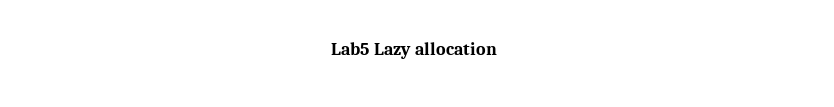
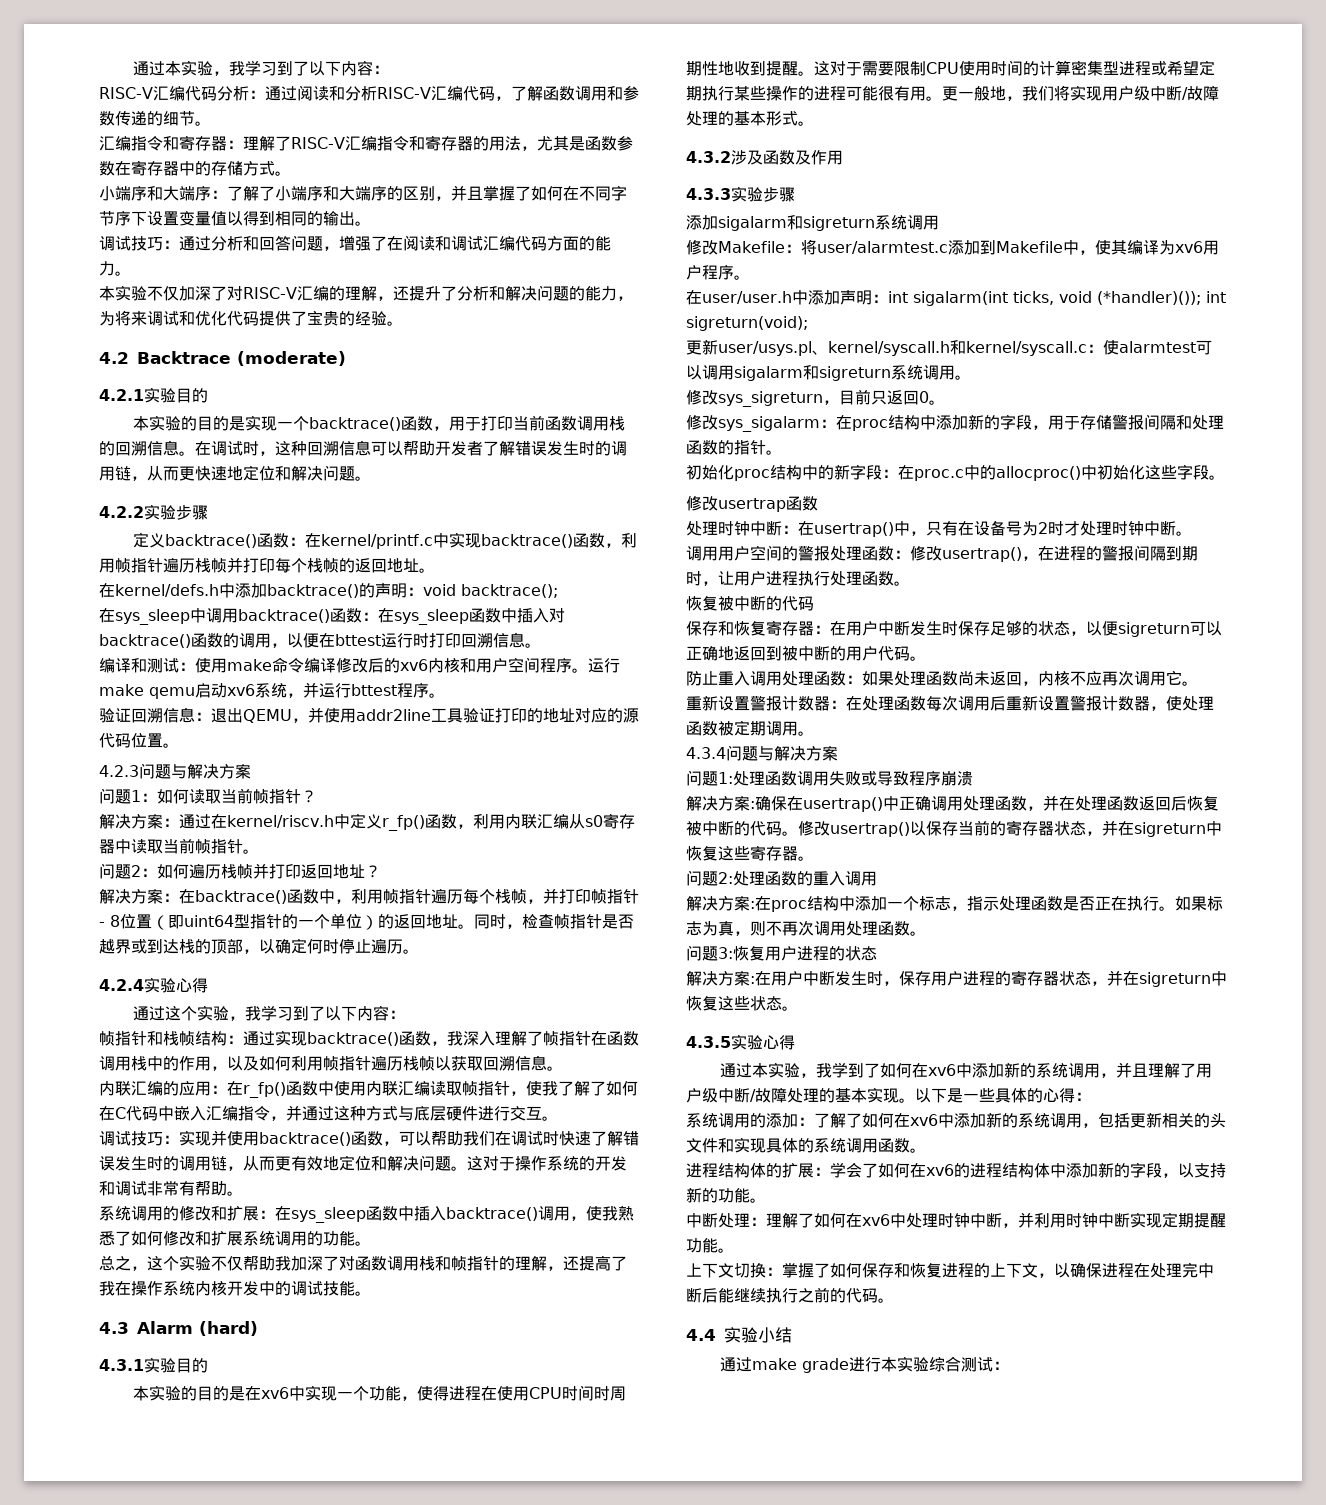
[331,42,497,59] Lab5 Lazy allocation -> [133,60,390,76] [99,85,639,101] [99,111,211,126] [99,135,633,151] [99,160,291,176] [99,185,627,201] [99,211,371,226] [99,235,611,251] [99,261,131,276] [99,285,633,301] [99,310,403,326] [99,351,346,366] [99,387,208,403] [133,415,626,431] [99,440,627,456] [99,465,371,481] [99,504,208,520] [133,532,638,549] [99,557,435,573] [99,583,558,598] [99,608,565,625] [99,632,541,648] [99,657,620,673] [99,682,445,699] [99,707,639,723] [99,733,179,748] [99,763,251,779] [99,788,317,804] [99,813,635,831] [99,838,259,854] [99,863,381,879] [99,888,639,904] [99,913,634,930] [99,938,419,954] [99,977,208,993] [133,1005,406,1021] [99,1030,639,1046] [99,1055,563,1071] [99,1081,638,1098] [99,1105,558,1121] [99,1130,639,1146] [99,1155,627,1171] [99,1181,243,1196] [99,1205,634,1223] [99,1230,371,1246] [99,1255,627,1271] [99,1281,371,1296] [99,1321,258,1336] [99,1357,208,1373] [133,1385,627,1401] [686,60,1215,76] [686,85,1219,101] [686,111,814,126] [686,150,843,165] [686,186,795,202] [686,215,939,231] [686,239,1219,255] [686,265,750,280] [686,290,1226,306] [686,316,808,331] [686,339,1212,356] [686,365,971,381] [686,389,945,407] [686,414,1224,432] [686,440,782,455] [686,464,1225,481] [686,495,818,512] [686,520,1192,537] [686,545,1198,562] [686,571,910,586] [686,596,814,611] [686,620,1222,637] [686,646,926,661] [686,670,1198,686] [686,695,1214,711] [686,720,814,736] [686,745,838,761] [686,770,973,786] [686,795,1219,812] [686,820,1222,837] [686,845,814,861] [686,870,877,886] [686,896,1223,912] [686,920,926,936] [686,945,877,961] [686,970,1227,987] [686,996,798,1011] [686,1034,795,1050] [720,1062,1213,1078] [686,1087,1091,1103] [686,1112,1226,1128] [686,1137,926,1153] [686,1162,1226,1178] [686,1187,766,1203] [686,1212,1226,1228] [686,1238,734,1253] [686,1262,1214,1278] [686,1287,894,1303] [686,1327,792,1343] [720,1356,1010,1373] 通过本实验，我学习到了以下内容： // RISC-V汇编代码分析：通过阅读和分析RISC-V汇编代码，了解函数调用和参数传递的细节。 // 汇编指令和寄存器：理解了RISC-V汇编指令和寄存器的用法，尤其是函数参数在寄存器中的存储方式。 // 小端序和大端序：了解了小端序和大端序的区别，并且掌握了如何在不同字节序下设置变量值以得到相同的输出。 // 调试技巧：通过分析和回答问题，增强了在阅读和调试汇编代码方面的能力。 // 本实验不仅加深了对RISC-V汇编的理解，还提升了分析和解决问题的能力，为将来调试和优化代码提供了宝贵的经验。 // 4.2 Backtrace (moderate) // 4.2.1实验目的 // 本实验的目的是实现一个backtrace()函数，用于打印当前函数调用栈的回溯信息。在调试时，这种回溯信息可以帮助开发者了解错误发生时的调用链，从而更快速地定位和解决问题。 // 4.2.2实验步骤 // 定义backtrace()函数：在kernel/printf.c中实现backtrace()函数，利用帧指针遍历栈帧并打印每个栈帧的返回地址。 // 在kernel/defs.h中添加backtrace()的声明：void backtrace(); // 在sys_sleep中调用backtrace()函数：在sys_sleep函数中插入对backtrace()函数的调用，以便在bttest运行时打印回溯信息。 // 编译和测试：使用make命令编译修改后的xv6内核和用户空间程序。运行make qemu启动xv6系统，并运行bttest程序。 // 验证回溯信息：退出QEMU，并使用addr2line工具验证打印的地址对应的源代码位置。 // 4.2.3问题与解决方案 // 问题1：如何读取当前帧指针？ // 解决方案：通过在kernel/riscv.h中定义r_fp()函数，利用内联汇编从s0寄存器中读取当前帧指针。 // 问题2：如何遍历栈帧并打印返回地址？ // 解决方案：在backtrace()函数中，利用帧指针遍历每个栈帧，并打印帧指针- 8位置（即uint64型指针的一个单位）的返回地址。同时，检查帧指针是否越界或到达栈的顶部，以确定何时停止遍历。 // 4.2.4实验心得 // 通过这个实验，我学习到了以下内容： // 帧指针和栈帧结构：通过实现backtrace()函数，我深入理解了帧指针在函数调用栈中的作用，以及如何利用帧指针遍历栈帧以获取回溯信息。 // 内联汇编的应用：在r_fp()函数中使用内联汇编读取帧指针，使我了解了如何在C代码中嵌入汇编指令，并通过这种方式与底层硬件进行交互。 // 调试技巧：实现并使用backtrace()函数，可以帮助我们在调试时快速了解错误发生时的调用链，从而更有效地定位和解决问题。这对于操作系统的开发和调试非常有帮助。 // 系统调用的修改和扩展：在sys_sleep函数中插入backtrace()调用，使我熟悉了如何修改和扩展系统调用的功能。 // 总之，这个实验不仅帮助我加深了对函数调用栈和帧指针的理解，还提高了我在操作系统内核开发中的调试技能。 // 4.3 Alarm (hard) // 4.3.1实验目的 // 本实验的目的是在xv6中实现一个功能，使得进程在使用CPU时间时周期性地收到提醒。这对于需要限制CPU使用时间的计算密集型进程或希望定期执行某些操作的进程可能很有用。更一般地，我们将实现用户级中断/故障处理的基本形式。 // 4.3.2涉及函数及作用 // 4.3.3实验步骤 // 添加sigalarm和sigreturn系统调用 // 修改Makefile：将user/alarmtest.c添加到Makefile中，使其编译为xv6用户程序。 // 在user/user.h中添加声明：int sigalarm(int ticks, void (*handler)()); int sigreturn(void); // 更新user/usys.pl、kernel/syscall.h和kernel/syscall.c：使alarmtest可以调用sigalarm和sigreturn系统调用。 // 修改sys_sigreturn，目前只返回0。 // 修改sys_sigalarm：在proc结构中添加新的字段，用于存储警报间隔和处理函数的指针。 // 初始化proc结构中的新字段：在proc.c中的allocproc()中初始化这些字段。 // 修改usertrap函数 // 处理时钟中断：在usertrap()中，只有在设备号为2时才处理时钟中断。 // 调用用户空间的警报处理函数：修改usertrap()，在进程的警报间隔到期时，让用户进程执行处理函数。 // 恢复被中断的代码 // 保存和恢复寄存器：在用户中断发生时保存足够的状态，以便sigreturn可以正确地返回到被中断的用户代码。 // 防止重入调用处理函数：如果处理函数尚未返回，内核不应再次调用它。 // 重新设置警报计数器：在处理函数每次调用后重新设置警报计数器，使处理函数被定期调用。 // 4.3.4问题与解决方案 // 问题1:处理函数调用失败或导致程序崩溃 // 解决方案:确保在usertrap()中正确调用处理函数，并在处理函数返回后恢复被中断的代码。修改usertrap()以保存当前的寄存器状态，并在sigreturn中恢复这些寄存器。 // 问题2:处理函数的重入调用 // 解决方案:在proc结构中添加一个标志，指示处理函数是否正在执行。如果标志为真，则不再次调用处理函数。 // 问题3:恢复用户进程的状态 // 解决方案:在用户中断发生时，保存用户进程的寄存器状态，并在sigreturn中恢复这些状态。 // 4.3.5实验心得 // 通过本实验，我学到了如何在xv6中添加新的系统调用，并且理解了用户级中断/故障处理的基本实现。以下是一些具体的心得： // 系统调用的添加：了解了如何在xv6中添加新的系统调用，包括更新相关的头文件和实现具体的系统调用函数。 // 进程结构体的扩展：学会了如何在xv6的进程结构体中添加新的字段，以支持新的功能。 // 中断处理：理解了如何在xv6中处理时钟中断，并利用时钟中断实现定期提醒功能。 // 上下文切换：掌握了如何保存和恢复进程的上下文，以确保进程在处理完中断后能继续执行之前的代码。 // 4.4实验小结 // 通过make grade进行本实验综合测试：

